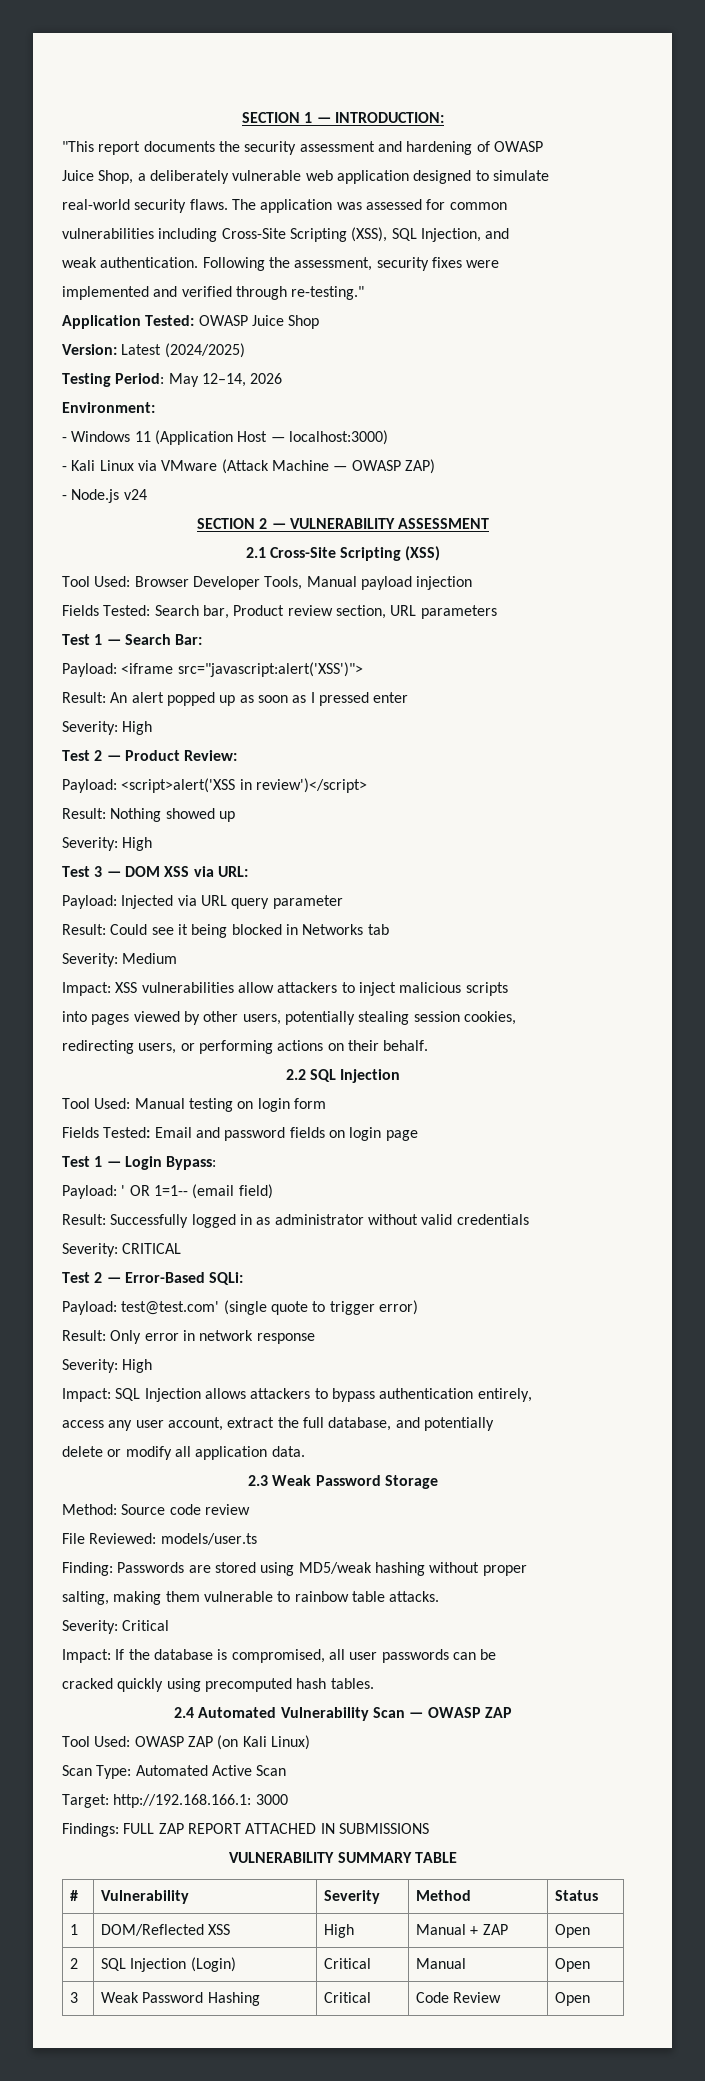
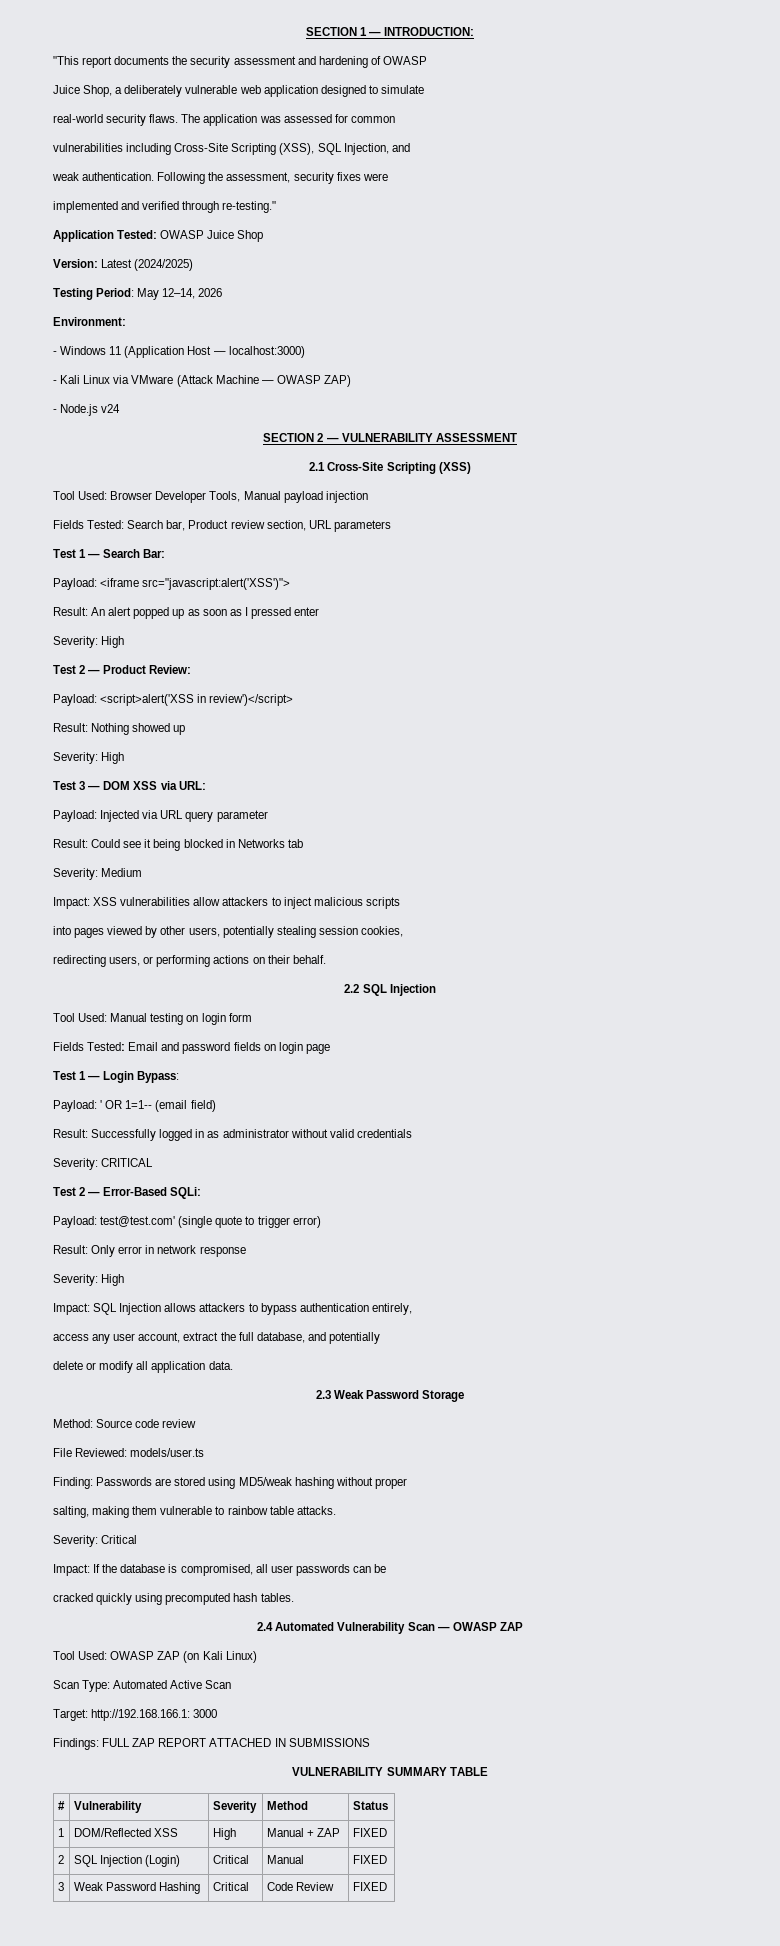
[555,1924,591,1938] Open -> [352,1828,387,1837] FIXED
[555,1958,591,1972] Open -> [352,1855,387,1864] FIXED
[555,1992,591,2006] Open -> [352,1882,387,1891] FIXED

